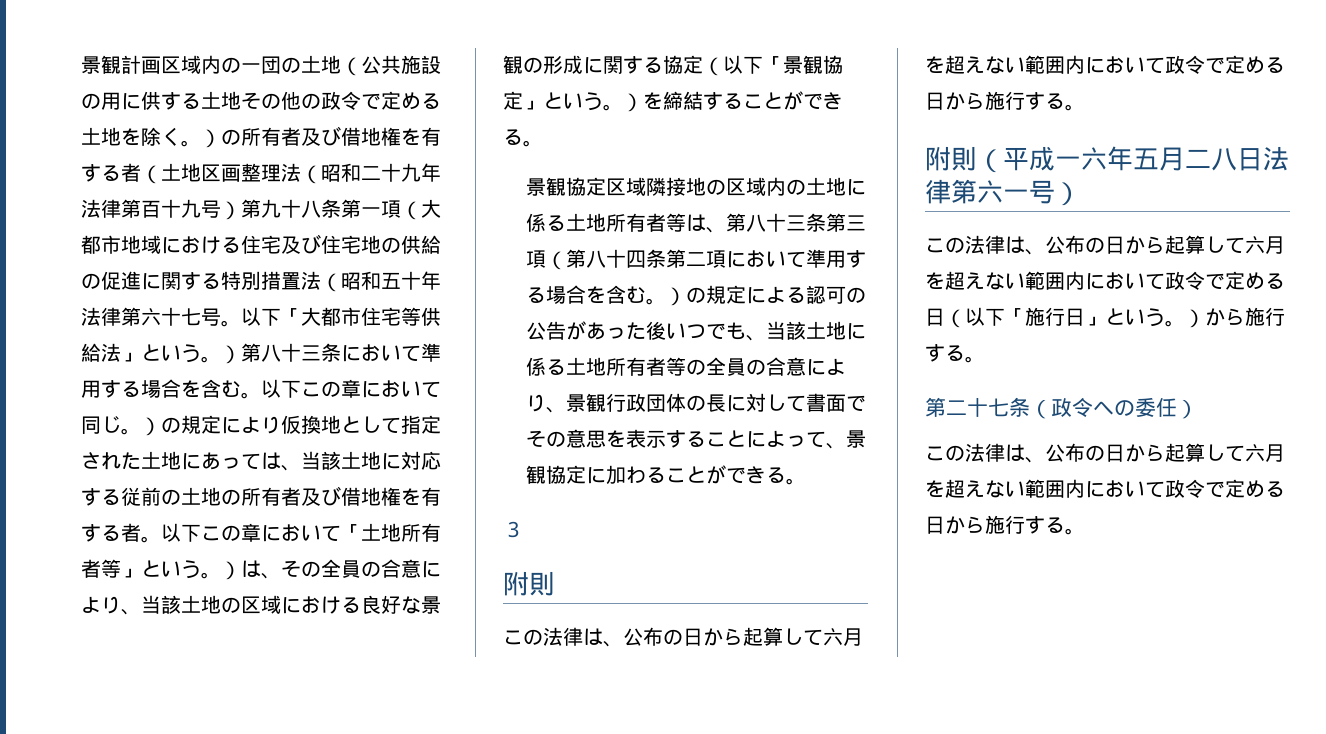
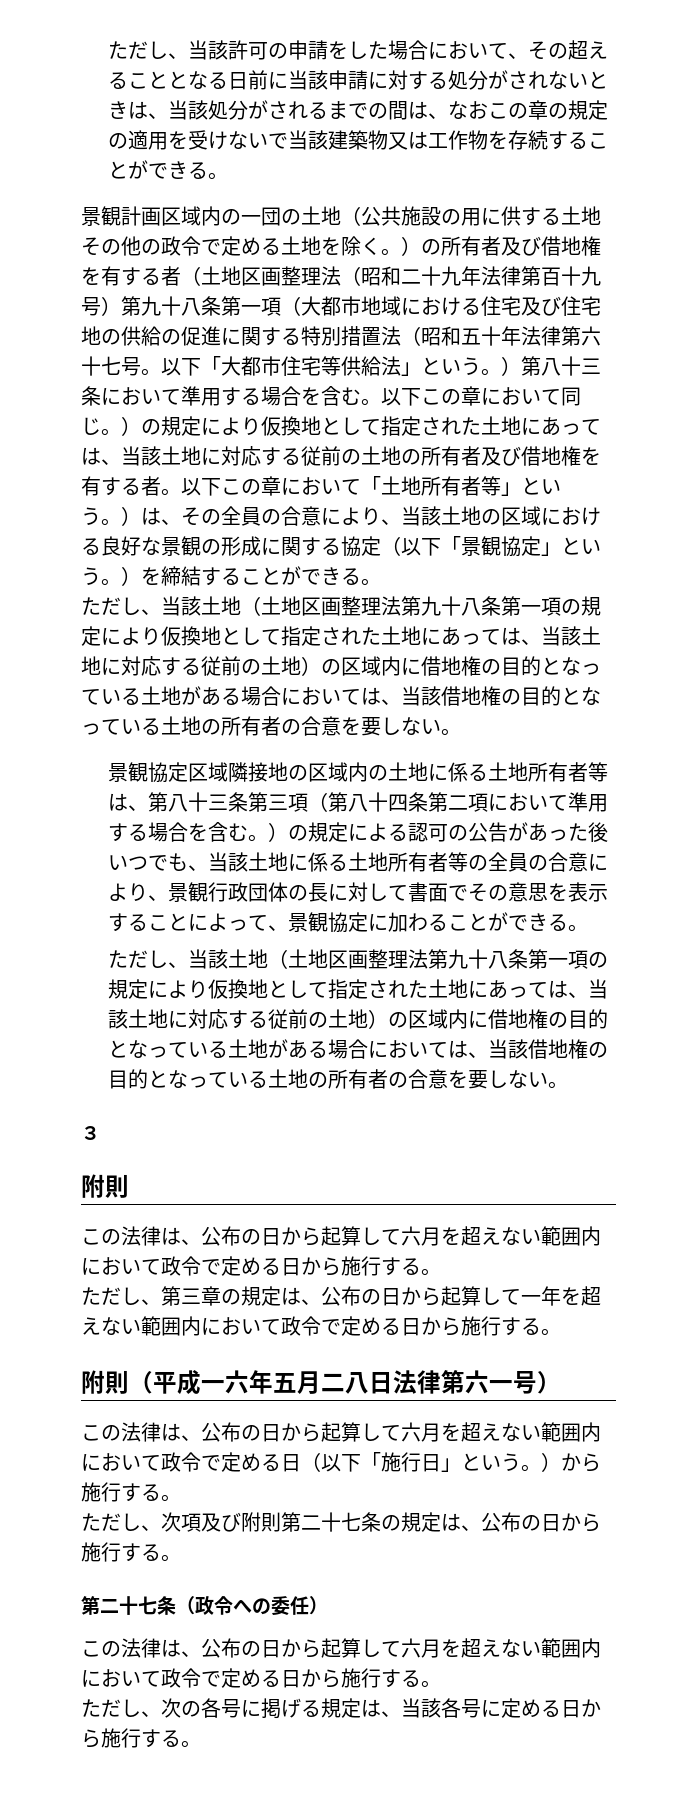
(81, 65) none -> [108,40,609,60] [108,70,609,90] [108,100,609,120] [108,130,609,150] [108,160,229,180] ただし、当該許可の申請をした場合において、その超えることとなる日前に当該申請に対する処分がされないときは、当該処分がされるまでの間は、なおこの章の規定の適用を受けないで当該建築物又は工作物を存続することができる。 //
(543, 143) none -> [81,596,601,616] [81,626,601,646] [81,656,601,676] [81,686,601,706] [81,716,461,736] // ただし、当該土地（土地区画整理法第九十八条第一項の規定により仮換地として指定された土地にあっては、当該土地に対応する従前の土地）の区域内に借地権の目的となっている土地がある場合においては、当該借地権の目的となっている土地の所有者の合意を要しない。
(806, 481) none -> [108,949,609,969] [108,979,609,999] [108,1009,609,1029] [108,1039,609,1059] [108,1069,569,1089] // ただし、当該土地（土地区画整理法第九十八条第一項の規定により仮換地として指定された土地にあっては、当該土地に対応する従前の土地）の区域内に借地権の目的となっている土地がある場合においては、当該借地権の目的となっている土地の所有者の合意を要しない。
(1085, 107) none -> [81,1286,601,1306] [81,1316,561,1336] // ただし、第三章の規定は、公布の日から起算して一年を超えない範囲内において政令で定める日から施行する。
(985, 359) none -> [81,1512,601,1532] [81,1542,181,1562] // ただし、次項及び附則第二十七条の規定は、公布の日から施行する。
(1085, 531) none -> [81,1698,601,1719] [81,1728,201,1748] // ただし、次の各号に掲げる規定は、当該各号に定める日から施行する。

